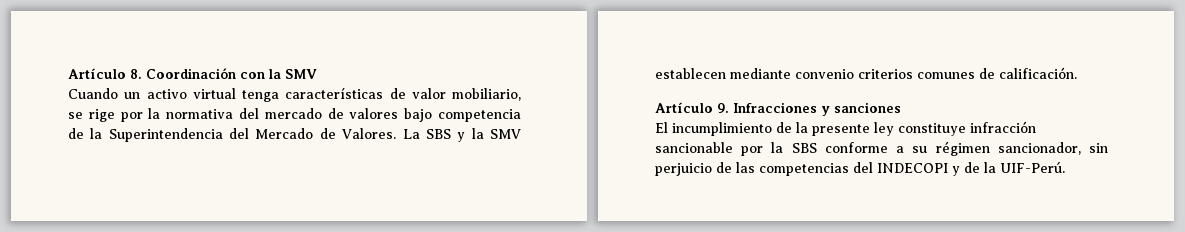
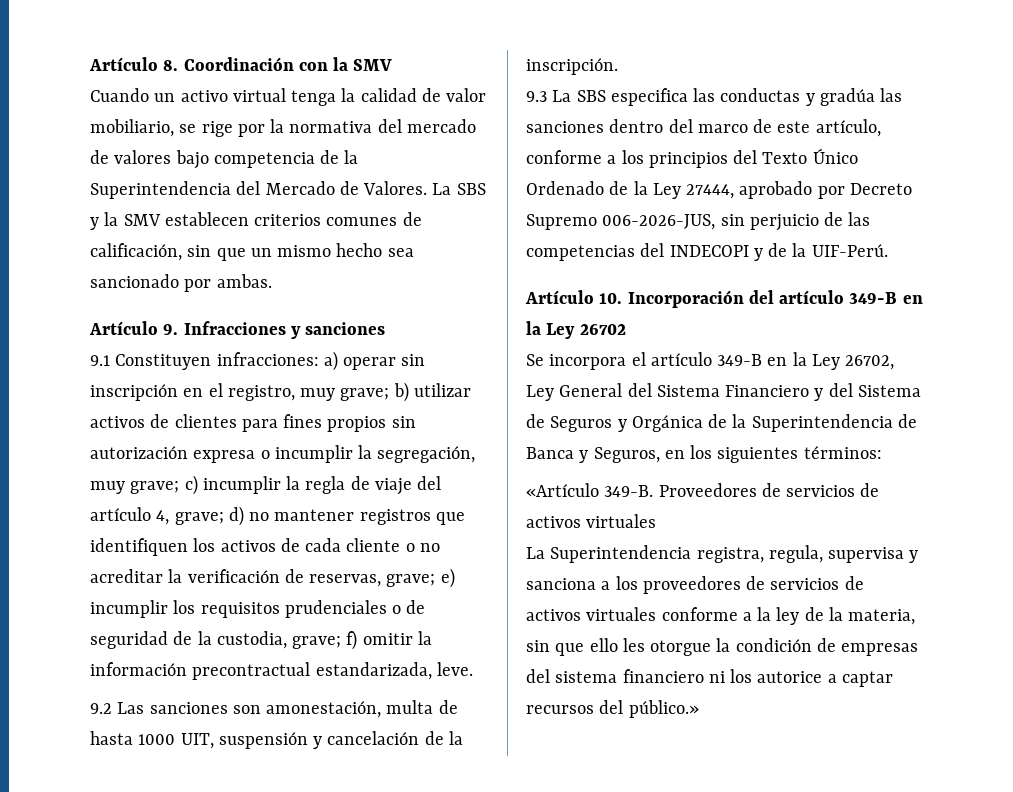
[285,87,384,99] características -> [341,88,417,102] la calidad
[730,68,854,79] mediante convenio -> (249, 219) none
[999,67,1077,79] calificación. -> [90,243,414,261] [90,274,272,292] calificación, sin que un mismo hecho sea sancionado por ambas.
[655,121,1036,136] [655,141,1081,156] El incumplimiento de la presente ley constituye infracción sancionable por la SBS conforme a su régimen sancionador, -> [90,351,426,371] [90,382,471,402] [90,414,416,432] [90,445,476,463] [90,475,442,495] [90,506,465,526] [90,538,440,556] [90,568,455,588] [90,600,426,618] [90,630,432,650] [90,662,473,680] [90,700,458,718] [90,731,463,749] [526,58,618,75] [526,88,903,106] [526,119,881,137] [526,148,858,168] [526,181,912,199] [526,214,716,230] 9.1 Constituyen infracciones: a) operar sin inscripción en el registro, muy grave; b) utilizar activos de clientes para fines propios sin autorización expresa o incumplir la segregación, muy grave; c) incumplir la regla de viaje del artículo 4, grave; d) no mantener registros que identifiquen los activos de cada cliente o no acreditar la verificación de reservas, grave; e) incumplir los requisitos prudenciales o de seguridad de la custodia, grave; f) omitir la información precontractual estandarizada, leve. // 9.2 Las sanciones son amonestación, multa de hasta 1000 UIT, suspensión y cancelación de la inscripción. // 9.3 La SBS especifica las conductas y gradúa las sanciones dentro del marco de este artículo, conforme a los principios del Texto Único Ordenado de la Ley 27444, aprobado por Decreto Supremo 006-2026-JUS,
(1065, 167) none -> [525,290,923,308] [526,321,626,339] [526,352,895,370] [526,383,921,401] [526,414,917,432] [526,445,882,463] [526,483,880,497] [526,514,657,528] [526,545,919,563] [526,576,864,594] [526,607,916,625] [526,638,919,656] [526,669,893,687] [526,700,699,718] // Artículo 10. Incorporación del artículo 349-B en la Ley 26702 // Se incorpora el artículo 349-B en la Ley 26702, Ley General del Sistema Financiero y del Sistema de Seguros y Orgánica de la Superintendencia de Banca y Seguros, en los siguientes términos: // «Artículo 349-B. Proveedores de servicios de activos virtuales // La Superintendencia registra, regula, supervisa y sanciona a los proveedores de servicios de activos virtuales conforme a la ley de la materia, sin que ello les otorgue la condición de empresas del sistema financiero ni los autorice a captar recursos del público.»

